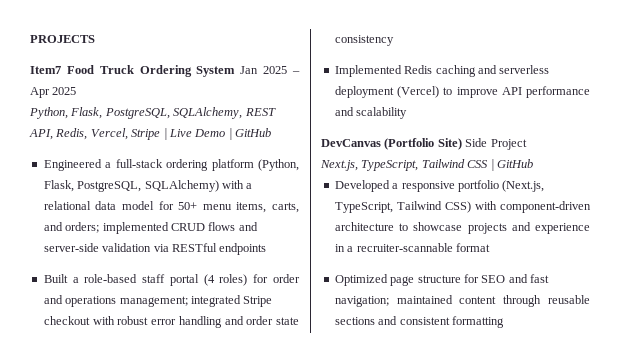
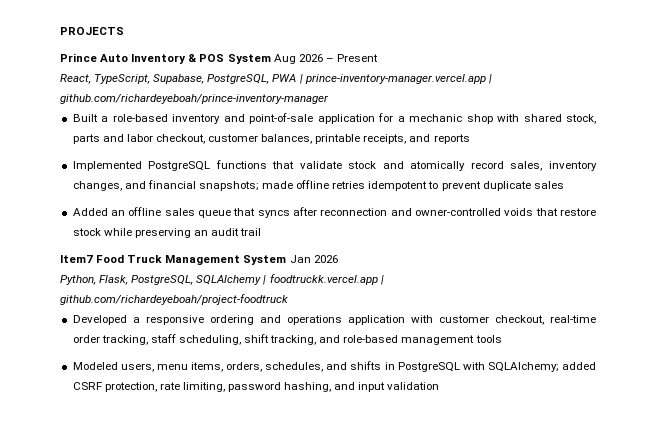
(95, 39) none -> [60,53,378,64] [60,74,492,84] [60,94,329,104] [72,113,596,124] [72,134,470,144] [72,160,598,171] [72,180,564,191] [72,207,597,218] [72,228,262,238] // Prince Auto Inventory & POS System Aug 2026 – Present // React, TypeScript, Supabase, PostgreSQL, PWA | prince-inventory-manager.vercel.app | github.com/richardeyeboah/prince-inventory-manager // Built a role-based inventory and point-of-sale application for a mechanic shop with shared stock, parts and labor checkout, customer balances, printable receipts, and reports // Implemented PostgreSQL functions that validate stock and atomically record sales, inventory changes, and financial snapshots; made offline retries idempotent to prevent duplicate sales // Added an offline sales queue that syncs after reconnection and owner-controlled voids that restore stock while preserving an audit trail
[139,65,192,77] Ordering -> [165,255,241,265] Management
[263,66,300,74] [30,87,77,98] 2025 – Apr 2025 -> [313,255,338,263] 2026
[173,107,276,119] [29,128,271,140] [43,159,299,171] [43,180,253,192] [43,201,299,213] [43,222,258,234] [43,243,267,255] [43,274,300,286] [43,295,273,307] [43,316,299,328] [334,35,394,46] [334,65,550,77] [334,86,590,98] [334,107,408,119] [321,138,527,150] [320,159,533,171] [334,180,545,192] [334,201,591,213] [334,222,590,234] [334,243,490,252] [334,274,549,286] [334,295,590,307] [334,316,504,328] SQLAlchemy, REST API, Redis, Vercel, Stripe | Live Demo | GitHub // Engineered a full-stack ordering platform (Python, Flask, PostgreSQL, SQLAlchemy) with a relational data model for 50+ menu items, carts, and orders; implemented CRUD flows and server-side validation via RESTful endpoints // Built a role-based staff portal (4 roles) for order and operations management; integrated Stripe checkout with robust error handling and order state consistency // Implemented Redis caching and serverless deployment (Vercel) to improve API performance and scalability // DevCanvas (Portfolio Site) Side Project // Next.js, TypeScript, Tailwind CSS | GitHub // Developed a responsive portfolio (Next.js, TypeScript, Tailwind CSS) with component-driven architecture to showcase projects and experience in a recruiter-scannable format // Optimized page structure for SEO and fast navigation; maintained content through reusable sections and consistent formatting -> [196,274,384,285] [60,294,288,305] [72,315,597,325] [72,334,502,345] [72,361,597,372] [72,382,440,392] SQLAlchemy | foodtruckk.vercel.app | github.com/richardeyeboah/project-foodtruck // Developed a responsive ordering and operations application with customer checkout, real-time order tracking, staff scheduling, shift tracking, and role-based management tools // Modeled users, menu items, orders, schedules, and shifts in PostgreSQL with SQLAlchemy; added CSRF protection, rate limiting, password hashing, and input validation

